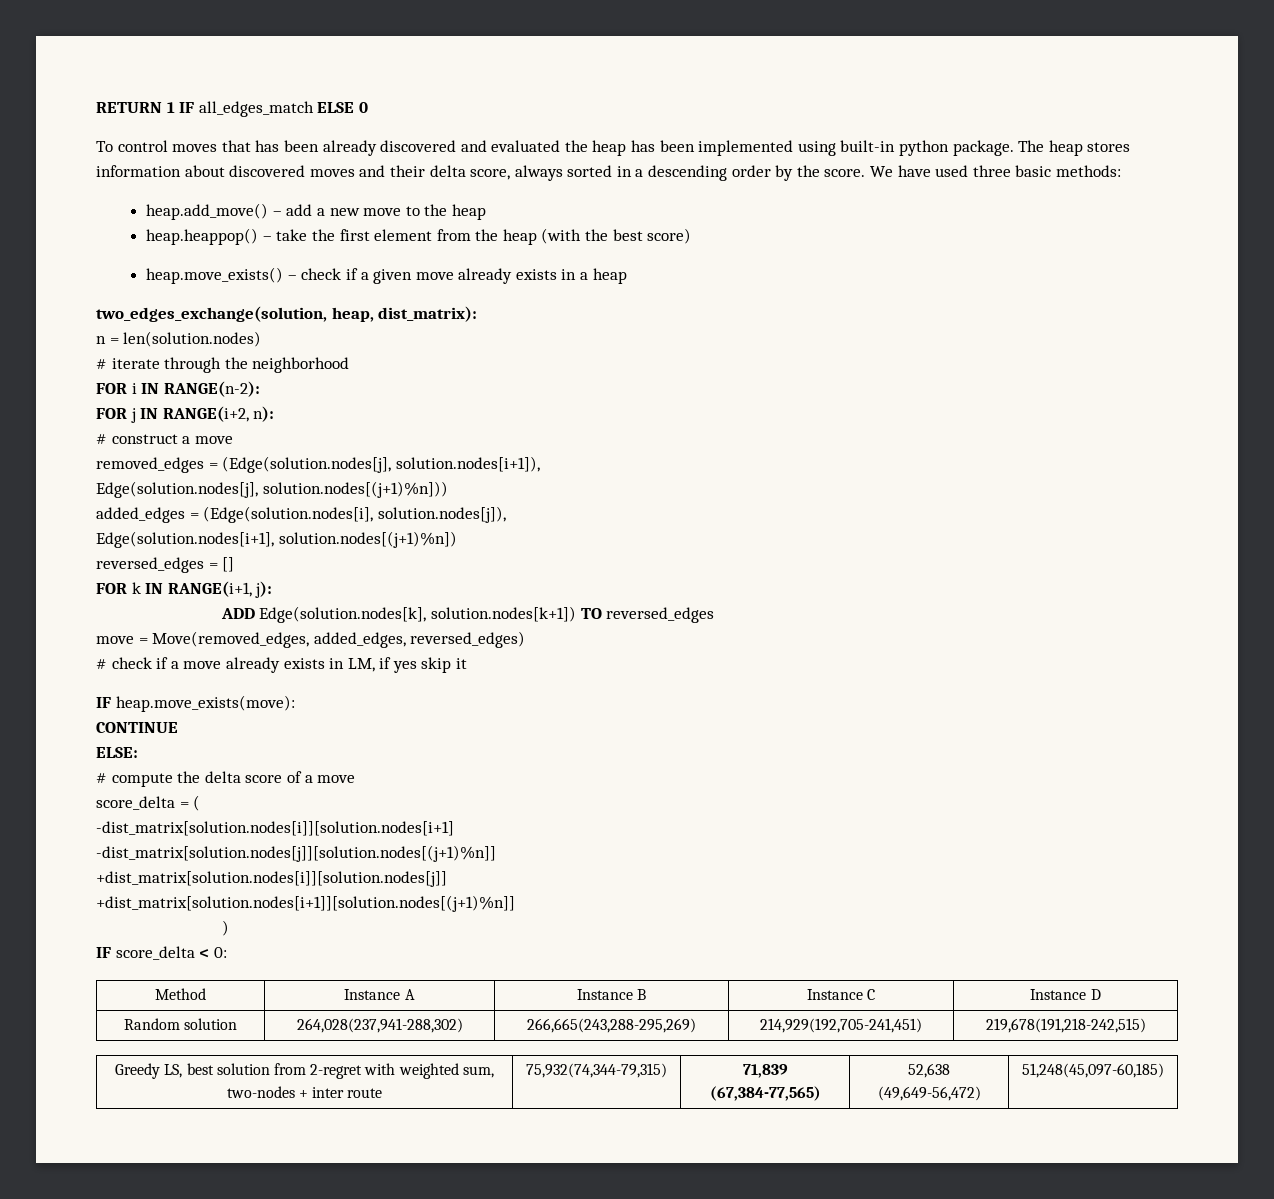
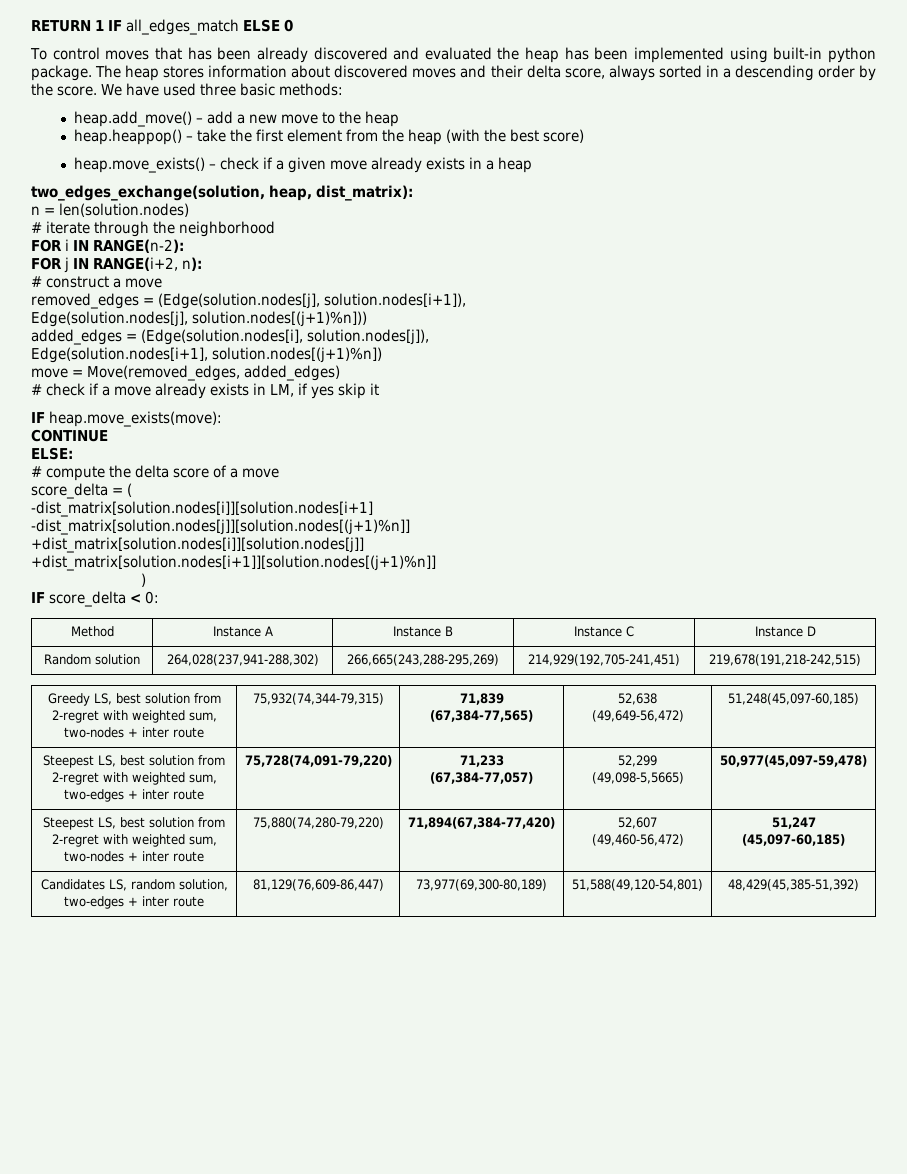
[96,557,235,573] [96,581,273,598] [220,606,715,623] // reversed_edges = [] // FOR k IN RANGE(i+1, j): // ADD Edge(solution.nodes[k], solution.nodes[k+1]) TO reversed_edges -> (382, 355) none
[313,631,526,648] added_edges, reversed_edges) -> [244,365,340,381] added_edges)
(1164, 1070) none -> [43,755,225,768] [51,772,217,785] [64,789,204,802] [244,755,392,767] [459,755,504,767] [430,772,533,784] [618,755,657,767] [591,772,684,784] [720,755,867,767] [43,817,225,830] [51,834,217,847] [64,851,204,862] [252,817,384,829] [408,817,555,829] [618,817,657,829] [591,834,684,846] [771,817,816,829] [742,834,845,846] [40,879,228,891] [64,896,204,909] [252,879,384,891] [416,879,547,891] [572,879,703,891] [728,879,859,891] // Steepest LS, best solution from 2-regret with weighted sum, two-edges + inter route | 75,728(74,091-79,220) | 71,233 (67,384-77,057) | 52,299 (49,098-5,5665) | 50,977(45,097-59,478) // Steepest LS, best solution from 2-regret with weighted sum, two-nodes + inter route | 75,880(74,280-79,220) | 71,894(67,384-77,420) | 52,607 (49,460-56,472) | 51,247 (45,097-60,185) // Candidates LS, random solution, two-edges + inter route | 81,129(76,609-86,447) | 73,977(69,300-80,189) | 51,588(49,120-54,801) | 48,429(45,385-51,392)

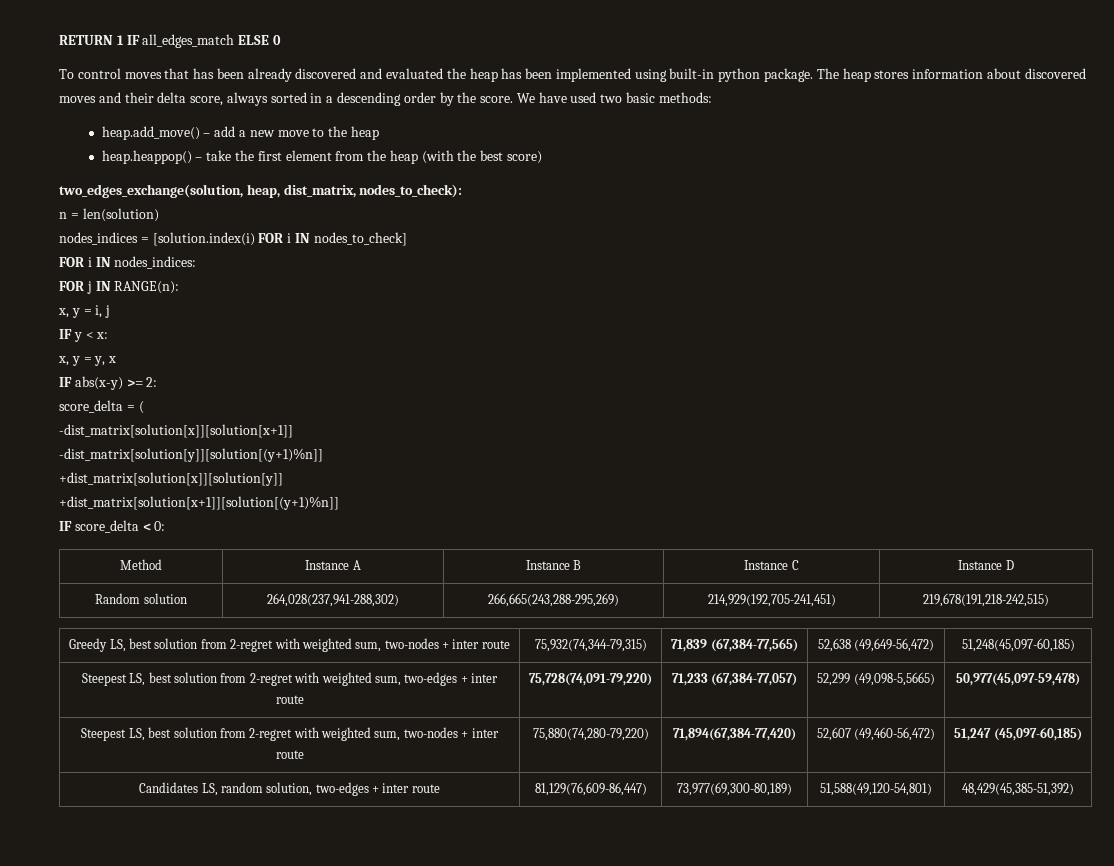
[200,83,236,96] three -> [600,94,623,103] two
[74,157,533,173] // heap.move_exists() – check if a given move already exists in a heap -> (542, 157) none
[316,185,413,201] dist_matrix): -> [283,184,463,198] dist_matrix, nodes_to_check):
[59,203,189,217] [31,221,275,237] [31,239,184,253] len(solution.nodes) // # iterate through the neighborhood // FOR i IN RANGE(n-2): -> [82,208,159,222] [59,232,407,246] [59,256,197,269] len(solution) // nodes_indices = [solution.index(i) FOR i IN nodes_to_check] // FOR i IN nodes_indices:
[93,257,202,271] [31,276,162,288] [31,293,466,309] [31,311,367,327] [31,329,429,345] [31,347,382,363] [31,365,340,381] [31,383,379,399] [31,411,222,427] [31,429,108,442] [31,447,73,460] [31,465,279,481] [31,483,132,499] [31,501,373,517] [31,519,410,535] [31,537,364,553] [31,555,436,571] [141,573,147,587] RANGE(i+2, n): // # construct a move // removed_edges = (Edge(solution.nodes[j], solution.nodes[i+1]), // Edge(solution.nodes[j], solution.nodes[(j+1)%n])) // added_edges = (Edge(solution.nodes[i], solution.nodes[j]), // Edge(solution.nodes[i+1], solution.nodes[(j+1)%n]) // move = Move(removed_edges, added_edges) // # check if a move already exists in LM, if yes skip it // IF heap.move_exists(move): // CONTINUE // ELSE: // # compute the delta score of a move // score_delta = ( // -dist_matrix[solution.nodes[i]][solution.nodes[i+1] // -dist_matrix[solution.nodes[j]][solution.nodes[(j+1)%n]] // +dist_matrix[solution.nodes[i]][solution.nodes[j]] // +dist_matrix[solution.nodes[i+1]][solution.nodes[(j+1)%n]] // ) -> [114,281,180,294] [58,305,111,318] [59,329,109,342] [58,356,117,366] [59,376,158,390] [59,400,144,414] [59,424,293,438] [59,448,323,462] [59,472,283,486] [59,496,339,510] RANGE(n): // x, y = i, j // IF y < x: // x, y = y, x // IF abs(x-y) >= 2: // score_delta = ( // -dist_matrix[solution[x]][solution[x+1]] // -dist_matrix[solution[y]][solution[(y+1)%n]] // +dist_matrix[solution[x]][solution[y]] // +dist_matrix[solution[x+1]][solution[(y+1)%n]]

